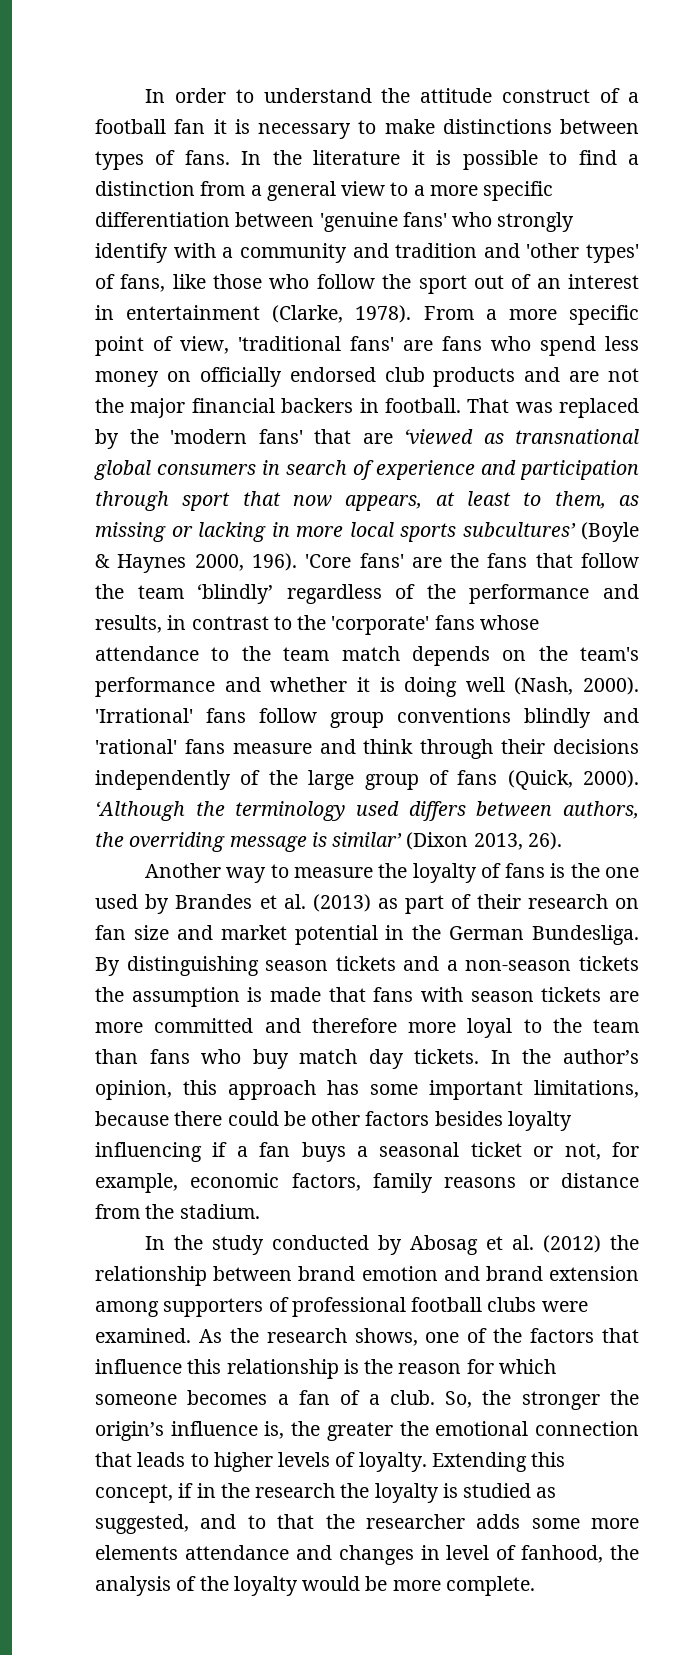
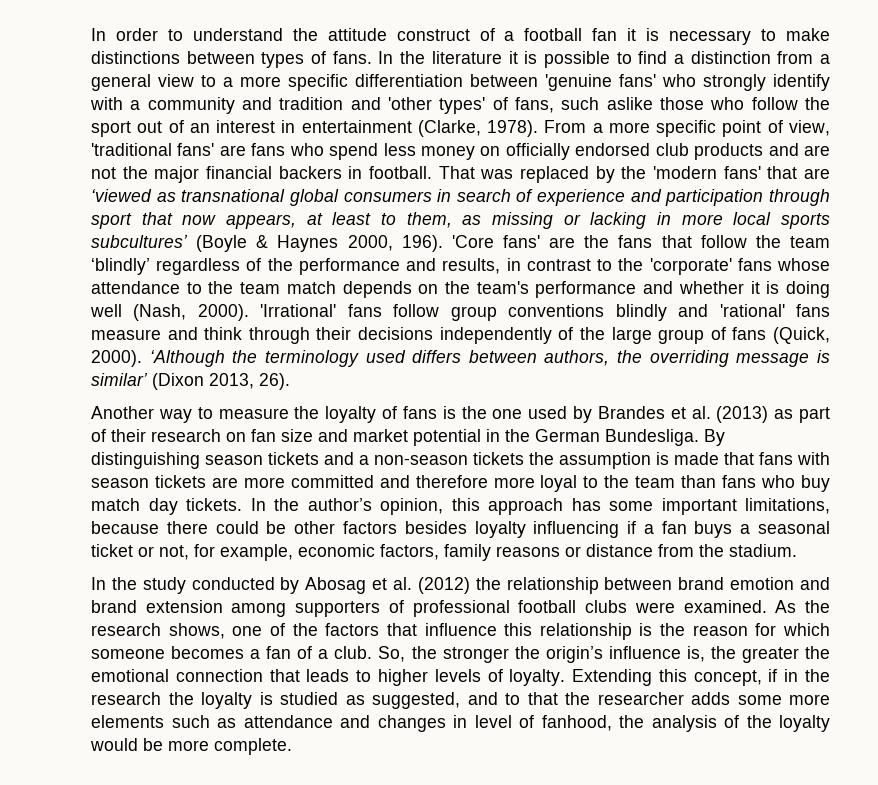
[172,274,206,289] like -> [561,97,653,110] such aslike
(178, 1552) none -> [171,715,236,728] such as

